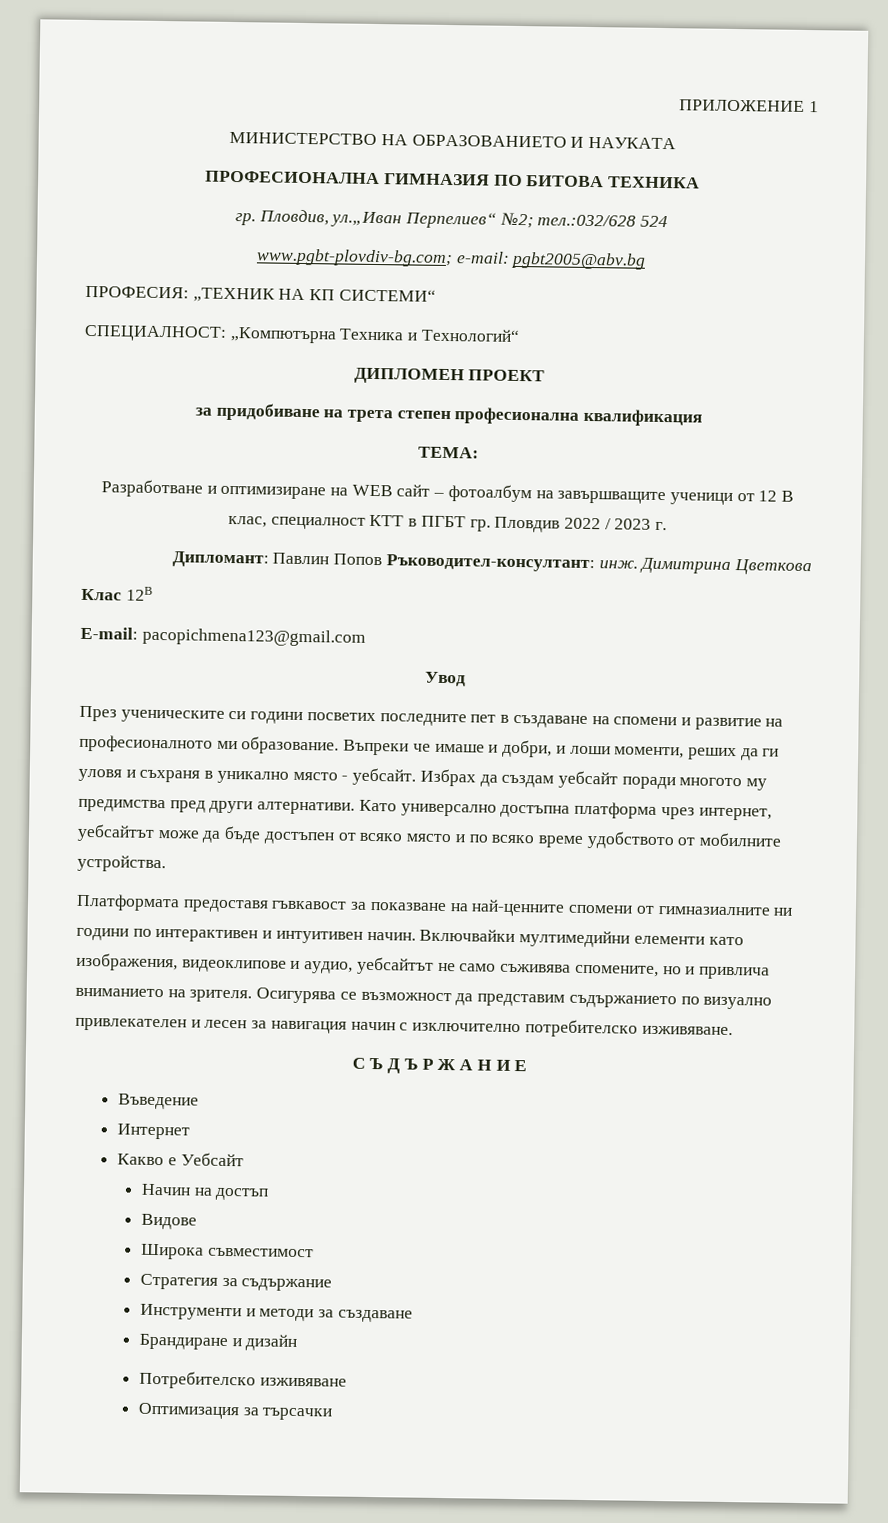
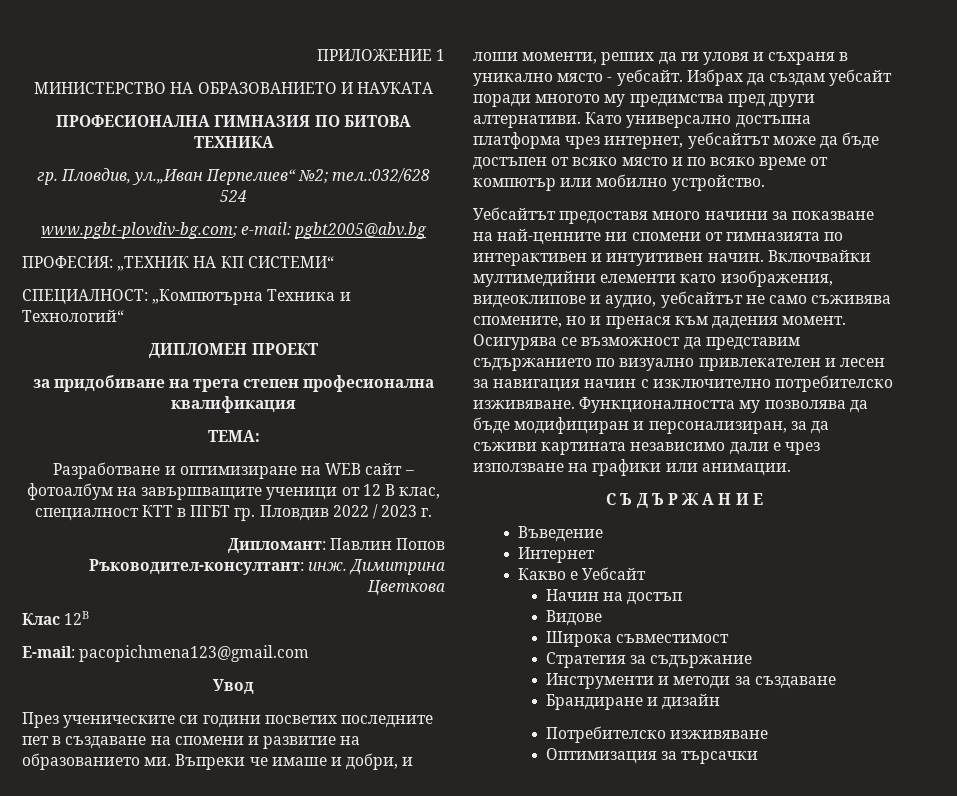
[79,734,340,755] професионалното ми образование. -> [22,753,172,770] образованието ми.
[586,831,783,850] [77,854,166,873] [76,893,348,913] удобството от мобилните устройства. // Платформата предоставя гъвкавост -> [810,157,829,166] [473,174,765,191] [473,207,768,224] от компютър или мобилно устройство. // Уебсайтът предоставя много начини
(566, 908) none -> [605,232,628,241] ни
[657,906,793,916] [76,927,129,941] гимназиалните ни години -> [725,232,820,241] гимназията
[697,966,770,980] [75,987,253,1003] привлича вниманието на зрителя. -> [605,316,847,329] пренася към дадения момент.
(733, 1030) none -> [579,397,868,413] [473,417,829,434] [473,442,820,455] [473,459,791,476] Функционалността му позволява да бъде модифициран и персонализиран, за да съживи картината независимо дали е чрез използване на графики или анимации.

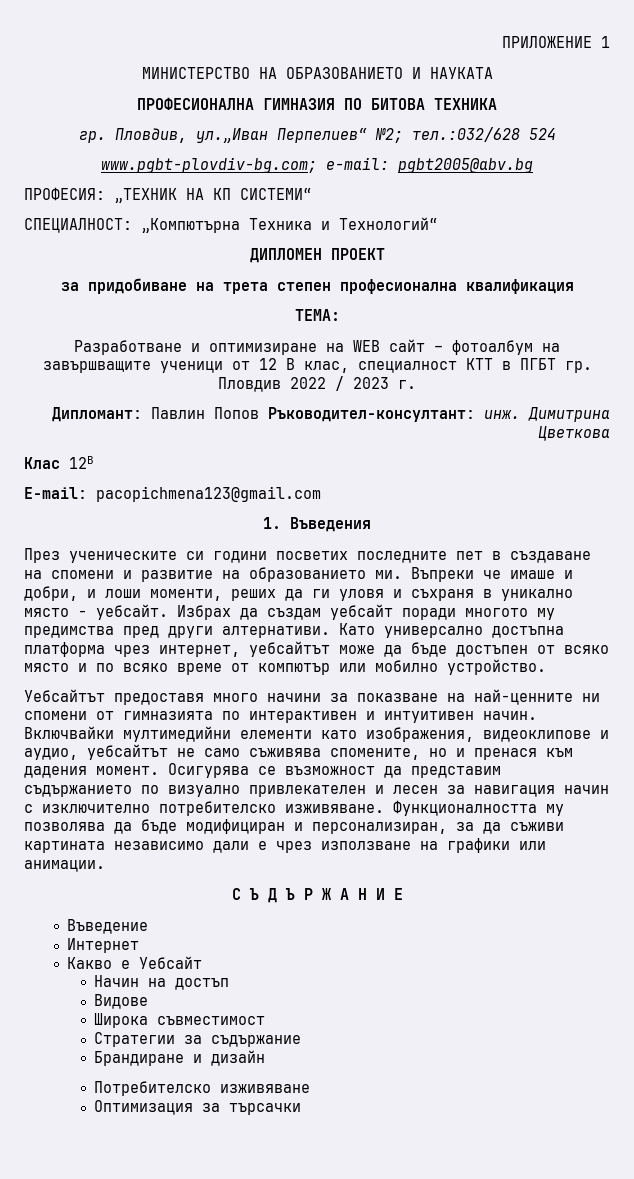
[213,679,254,694] Увод -> [263,517,371,532] 1. Въведения
[546,652,627,668] Стратегия -> [94,1032,176,1047] Стратегии
[546,673,836,689] // Инструменти и методи за създаване -> (302, 1041) none

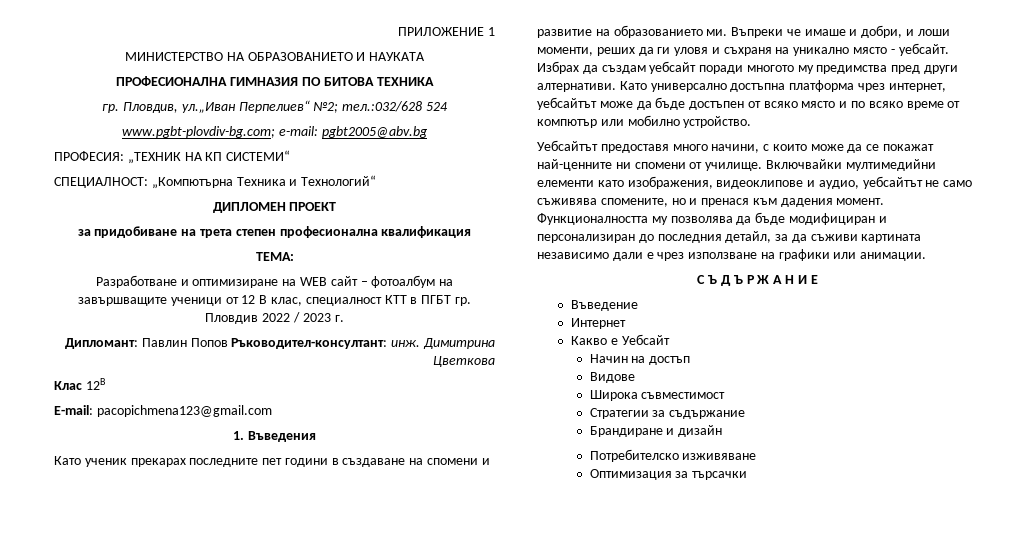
[24,548,348,563] През ученическите си години посветих -> [54,456,186,467] Като ученик прекарах
(483, 555) none -> [284,458,328,467] години
[483,589,492,598] в -> [775,47,790,54] на
[267,689,600,705] [24,711,537,723] начини за показване на най-ценните ни спомени от гимназията по интерактивен и интуитивен начин. -> [711,144,935,153] [537,159,763,171] начини, с които може да се покажат най-ценните ни спомени от училище.
[168,763,501,778] [24,785,609,797] [24,801,384,816] Осигурява се възможност да представим съдържанието по визуално привлекателен и лесен за навигация начин с изключително потребителско изживяване. -> (885, 201) none
[312,822,447,834] персонализиран, -> [537,231,772,243] персонализиран до последния детайл,

